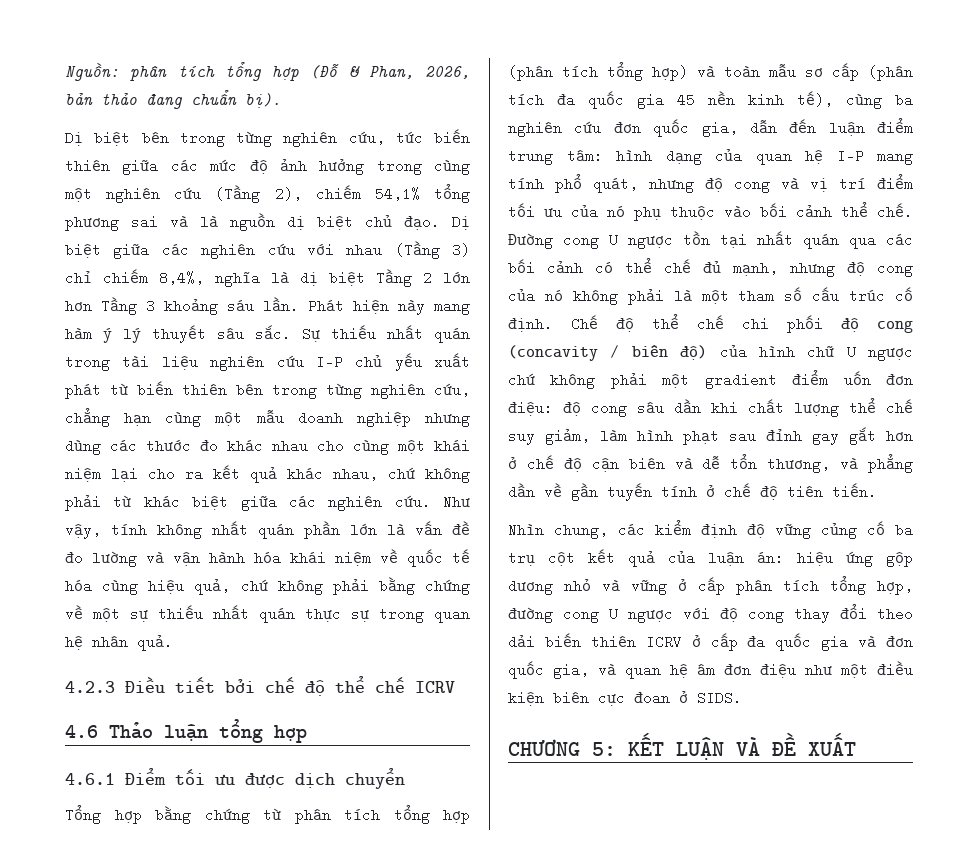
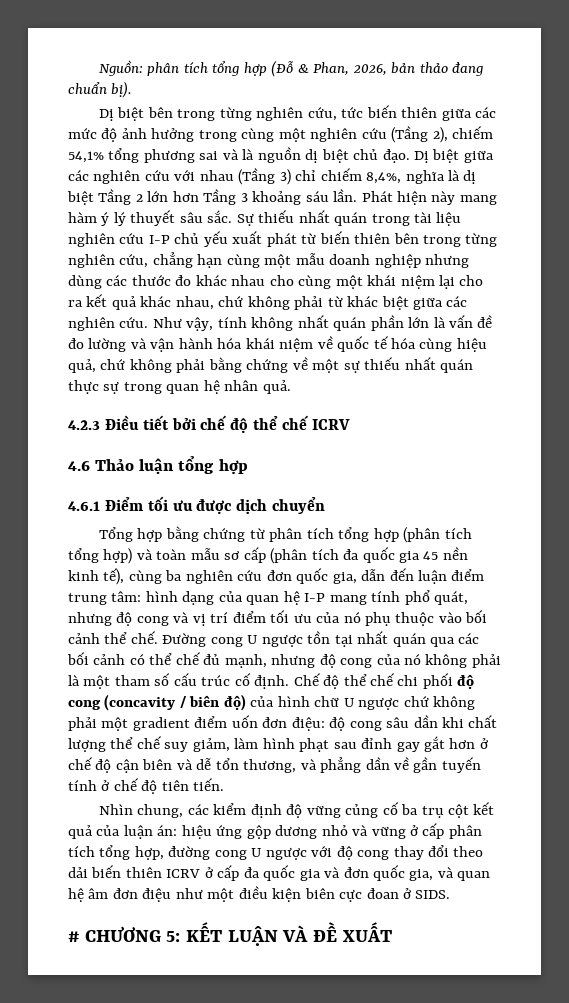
(742, 698) none -> [68,931,79,942] #

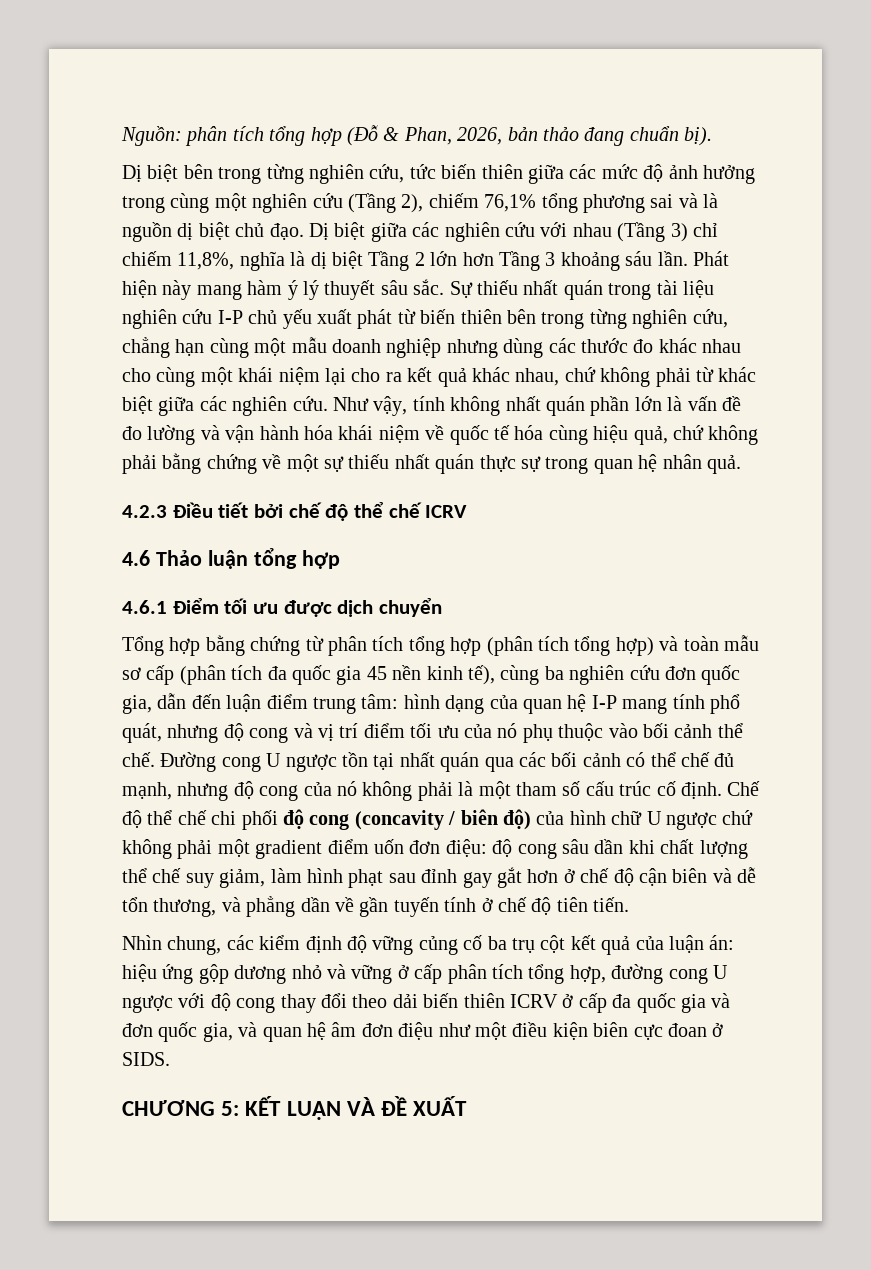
[68,151,104,163] 54,1% -> [484,194,537,212] 76,1%
[366,172,402,184] 8,4%, -> [177,252,235,270] 11,8%,
[68,931,79,942] # -> (170, 1059) none

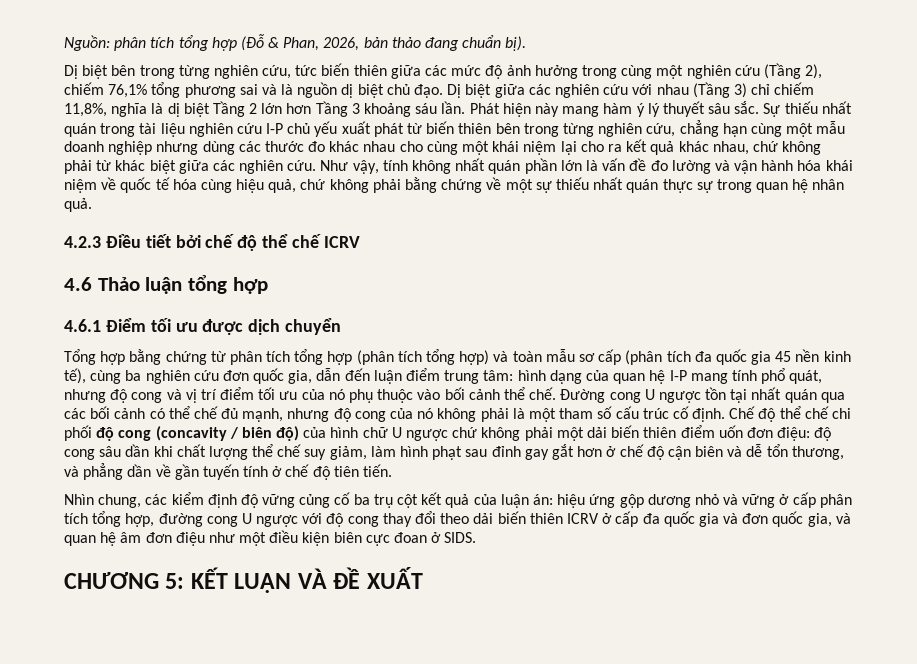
[255,840,323,859] gradient -> [586,425,677,438] dải biến thiên

